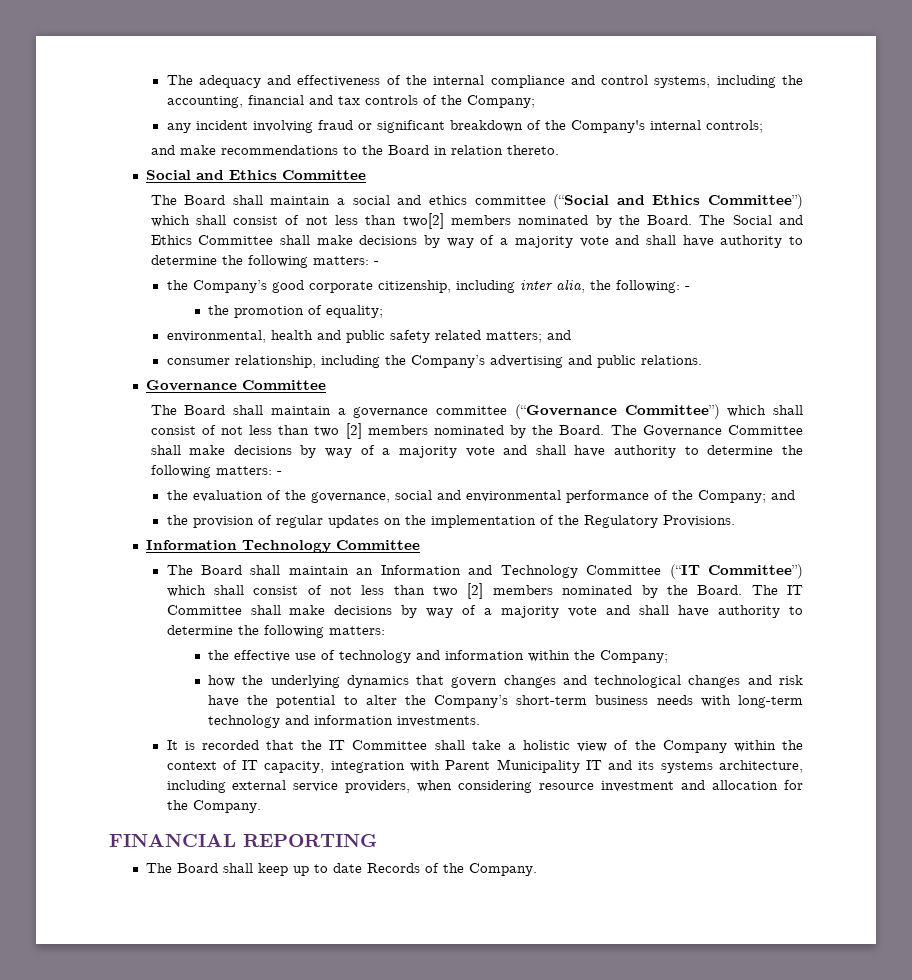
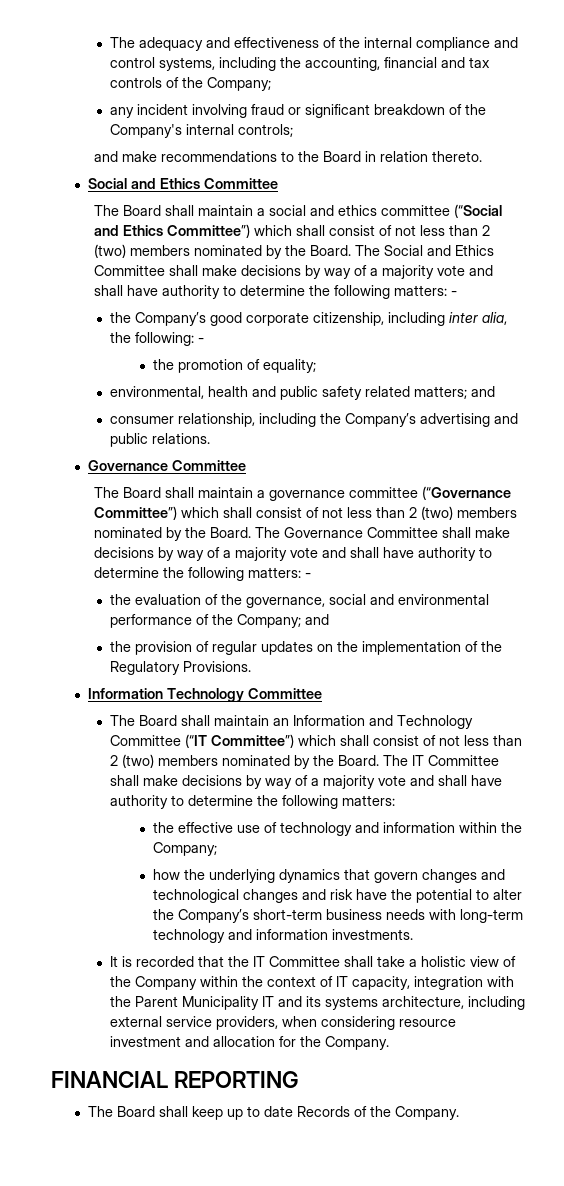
[402,213,444,229] two[2] -> [481,225,490,236] [93,244,126,258] 2 (two)
[314,423,362,439] two [2] -> [408,506,453,520] 2 (two)
[433,583,484,599] two [2] -> [109,754,154,768] 2 (two)
(440, 766) none -> [109,996,131,1007] the

